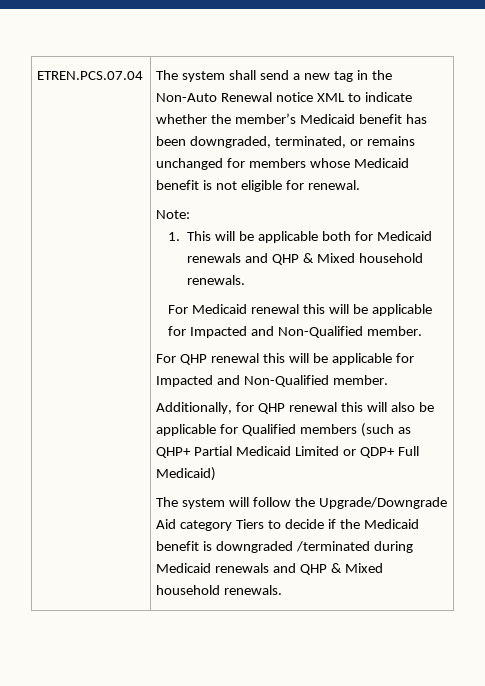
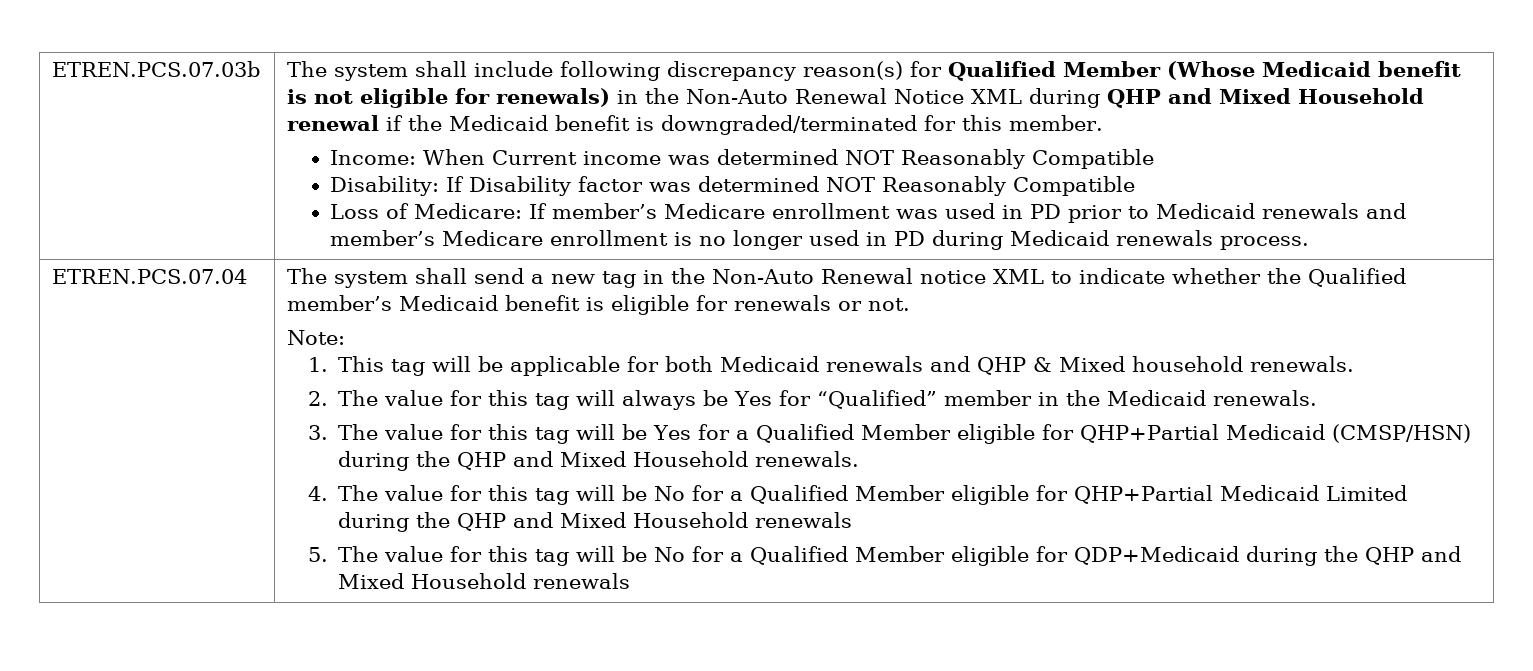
(37, 75) none -> [52,61,261,77] [287,61,1462,81] [287,88,1425,108] [287,115,1104,135] [330,149,1155,169] [330,176,1136,196] [330,203,1407,223] [330,230,1310,250] ETREN.PCS.07.03b | The system shall include following discrepancy reason(s) for Qualified Member (Whose Medicaid benefit is not eligible for renewals) in the Non-Auto Renewal Notice XML during QHP and Mixed Household renewal if the Medicaid benefit is downgraded/terminated for this member. // Income: When Current income was determined NOT Reasonably Compatible // Disability: If Disability factor was determined NOT Reasonably Compatible // Loss of Medicare: If member’s Medicare enrollment was used in PD prior to Medicaid renewals and member’s Medicare enrollment is no longer used in PD during Medicaid renewals process. //
(232, 119) none -> [1308,268,1407,287] Qualified
[406,114,428,124] [156,136,416,148] [156,158,410,170] [156,180,361,192] has been downgraded, terminated, or remains unchanged for members whose Medicaid benefit is not eligible for renewal. -> [586,295,911,315] is eligible for renewals or not.
[215,231,373,243] will be applicable both for -> [390,356,713,376] tag will be applicable for both
[168,304,432,316] [168,326,422,338] [156,353,414,365] [156,375,389,387] [156,402,434,414] [156,423,412,437] [156,446,419,458] [156,467,217,481] [156,497,448,509] [156,519,419,531] [156,541,414,553] [156,563,384,575] [156,585,283,595] For Medicaid renewal this will be applicable for Impacted and Non-Qualified member. // For QHP renewal this will be applicable for Impacted and Non-Qualified member. // Additionally, for QHP renewal this will also be applicable for Qualified members (such as QHP+ Partial Medicaid Limited or QDP+ Full Medicaid) // The system will follow the Upgrade/Downgrade Aid category Tiers to decide if the Medicaid benefit is downgraded /terminated during Medicaid renewals and QHP & Mixed household renewals. -> [307,390,1317,410] [307,424,1471,444] [337,451,859,471] [307,485,1407,505] [337,512,852,532] [307,546,1461,566] [337,573,630,589] 2. The value for this tag will always be Yes for “Qualified” member in the Medicaid renewals. // 3. The value for this tag will be Yes for a Qualified Member eligible for QHP+Partial Medicaid (CMSP/HSN) during the QHP and Mixed Household renewals. // 4. The value for this tag will be No for a Qualified Member eligible for QHP+Partial Medicaid Limited during the QHP and Mixed Household renewals // 5. The value for this tag will be No for a Qualified Member eligible for QDP+Medicaid during the QHP and Mixed Household renewals

